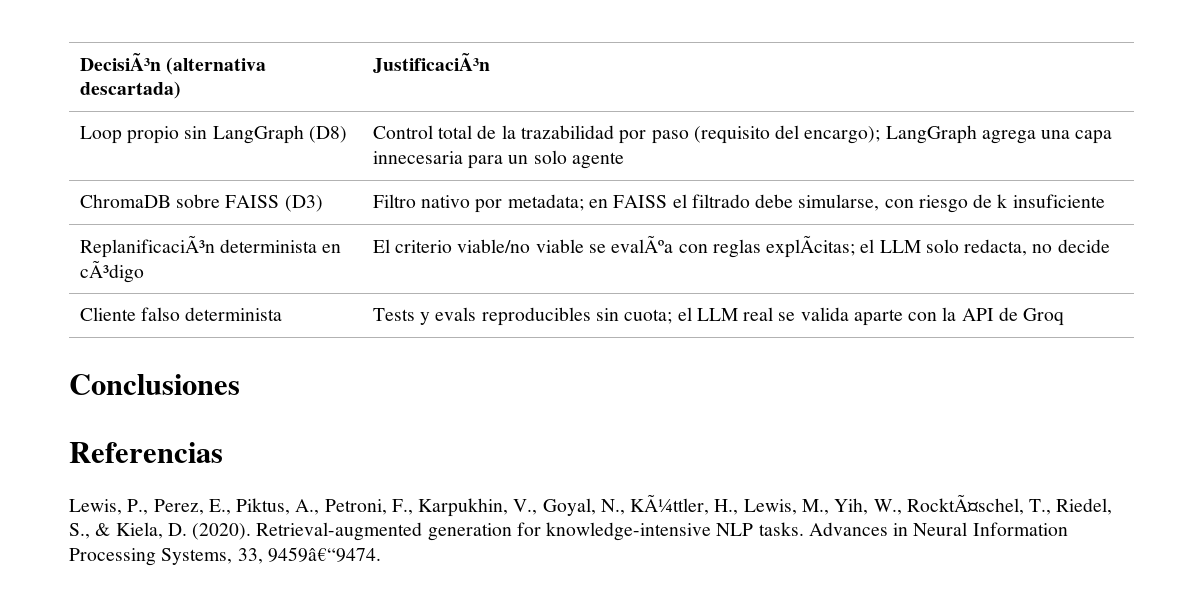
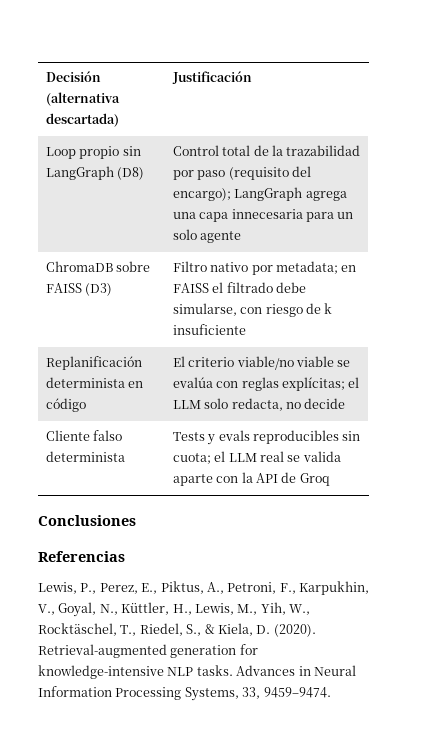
[79,53,161,71] DecisiÃ³n -> [45,71,101,82] Decisión
[372,53,490,73] JustificaciÃ³n -> [171,71,252,84] Justificación
[79,235,215,258] ReplanificaciÃ³n -> [45,356,142,370] Replanificación
[79,260,144,283] cÃ³digo -> [45,398,86,412] código
[611,235,674,253] evalÃºa -> [172,377,213,388] evalúa
[766,235,856,258] explÃcitas; -> [281,377,345,391] explícitas;
[630,494,710,515] KÃ¼ttler, -> [121,602,170,615] Küttler,
[906,494,1024,515] RocktÃ¤schel, -> [38,623,117,636] Rocktäschel,
[267,547,381,562] 9459â€“9474. -> [263,687,331,698] 9459–9474.

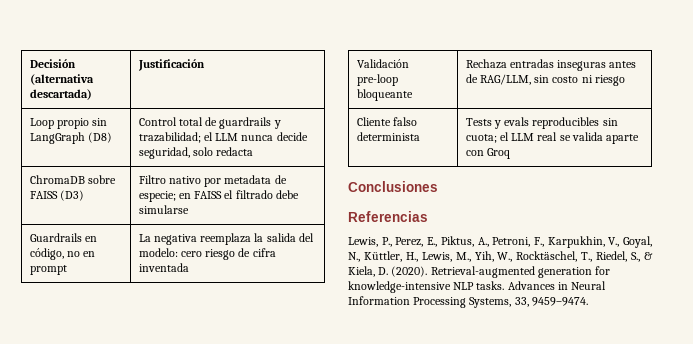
[271,145,361,156] [172,166,311,180] [172,187,347,201] [172,209,354,222] [172,229,242,243] la trazabilidad por paso (requisito del encargo); LangGraph agrega una capa innecesaria para un solo agente -> [219,117,281,129] [138,132,308,143] [138,147,254,159] guardrails y trazabilidad; el LLM nunca decide seguridad, solo redacta
[275,261,338,274] metadata; -> [224,175,287,184] [138,191,176,202] metadata de especie;
[172,303,333,317] [172,324,246,335] [45,356,142,370] [45,377,144,388] [45,398,86,412] [172,356,351,370] [172,377,360,391] [172,398,346,411] simularse, con riesgo de k insuficiente // Replanificación determinista en código | El criterio viable/no viable se evalúa con reglas explícitas; el LLM solo redacta, no decide -> [138,205,189,214] [29,233,97,242] [29,248,96,260] [29,265,67,275] [138,233,314,245] [138,248,276,260] [138,263,189,272] [356,59,409,68] [356,74,398,86] [356,89,413,101] [465,59,637,71] [465,74,625,86] simularse // Guardrails en código, no en prompt | La negativa reemplaza la salida del modelo: cero riesgo de cifra inventada // Validación pre-loop bloqueante | Rechaza entradas inseguras antes de RAG/LLM, sin costo ni riesgo
[241,472,297,483] la API de -> (484, 153) none

